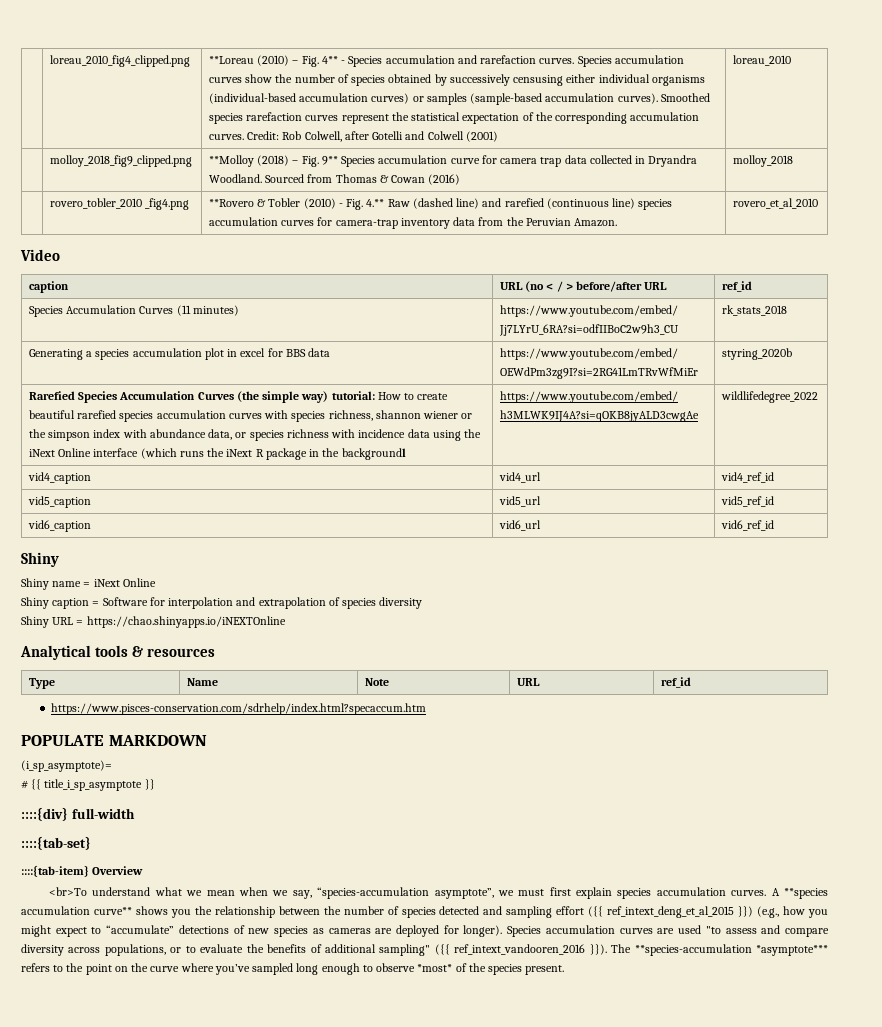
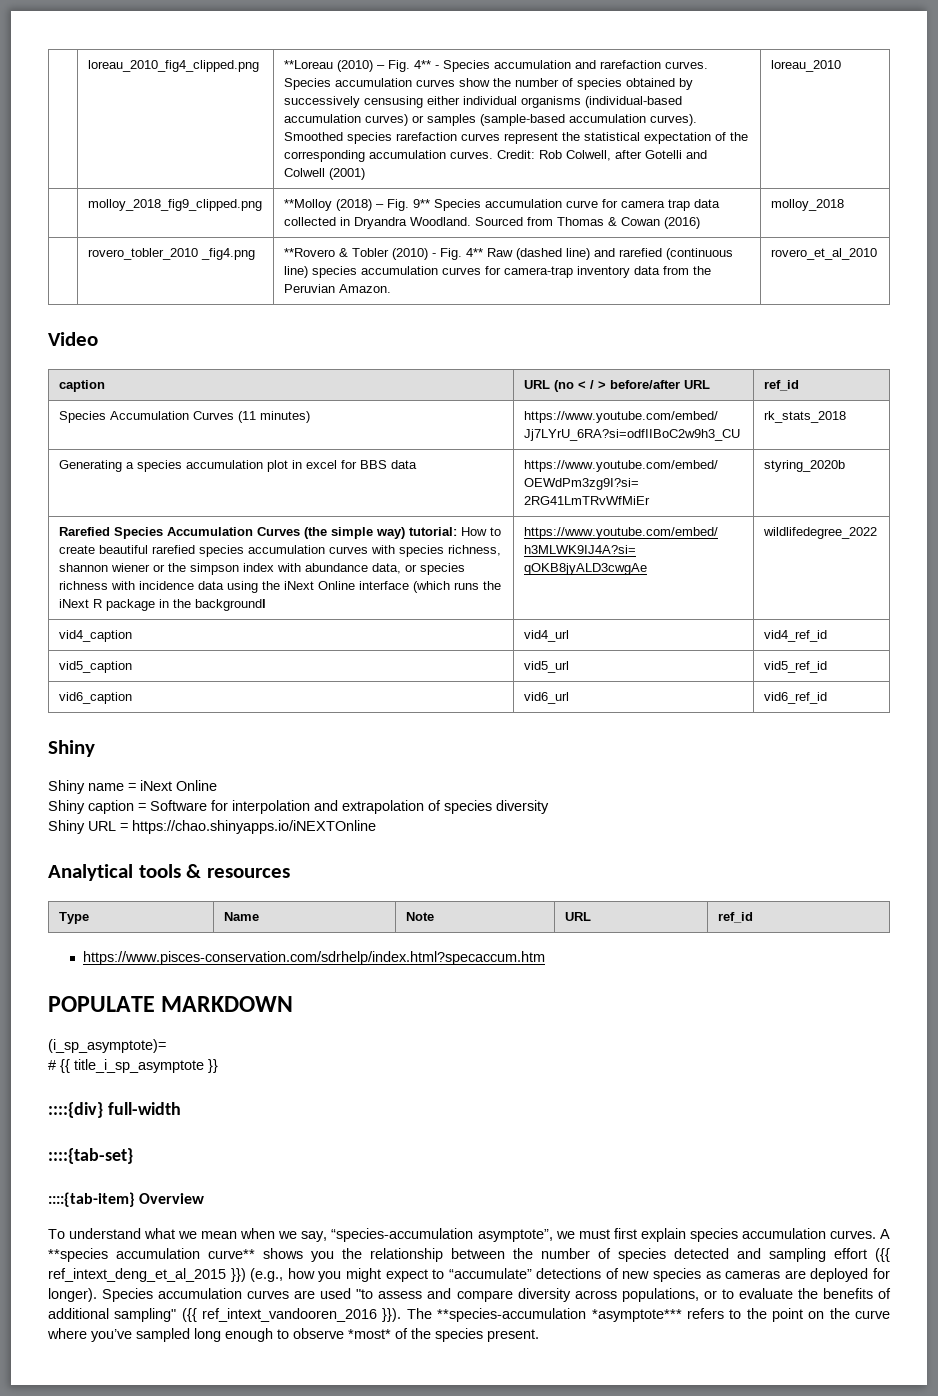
[366,199,385,207] 4.** -> [465,248,483,257] 4**
[49,887,88,896] <br>To -> [48,1229,65,1239] To

